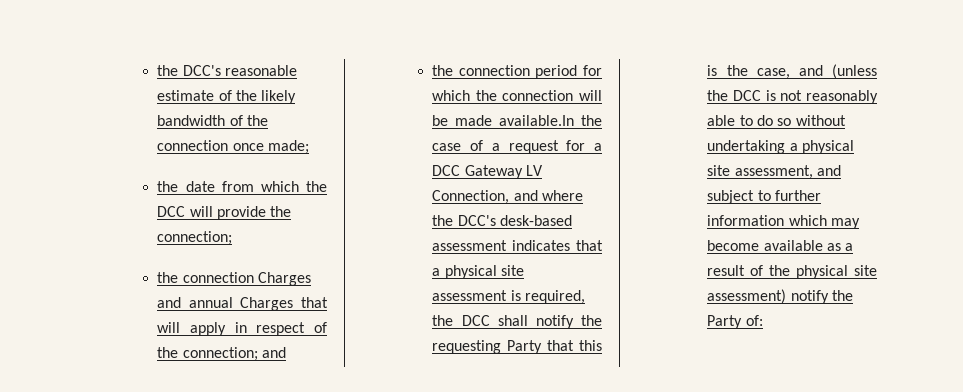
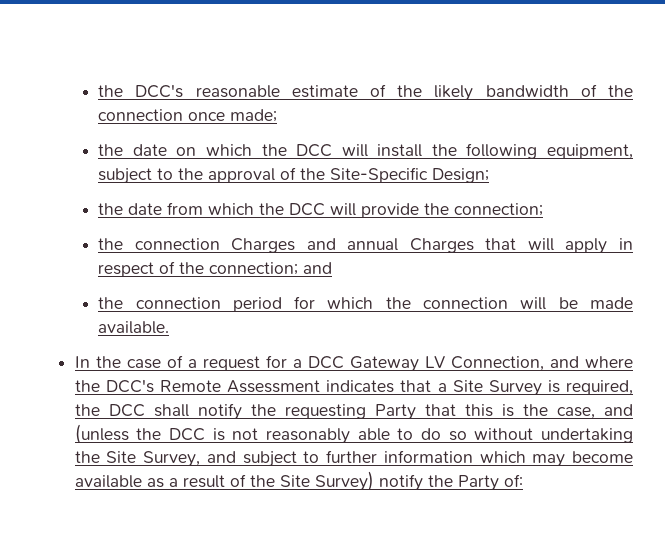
(309, 147) none -> [98,143,634,159] [98,167,490,184] // the date on which the DCC will install the following equipment, subject to the approval of the Site-Specific Design;
[499,115,575,126] available.In -> [98,321,170,334] [74,356,90,368] available. // In
[499,215,572,226] [432,240,508,251] desk-based assessment -> [160,380,321,393] Remote Assessment
[444,265,524,279] [432,290,508,301] physical site assessment -> [452,380,542,396] Site Survey
[789,140,854,154] [707,165,813,179] a physical site assessment, -> [74,451,201,467] the Site Survey,
[796,265,877,279] [707,289,787,304] physical site assessment) -> [279,471,374,491] Site Survey)

